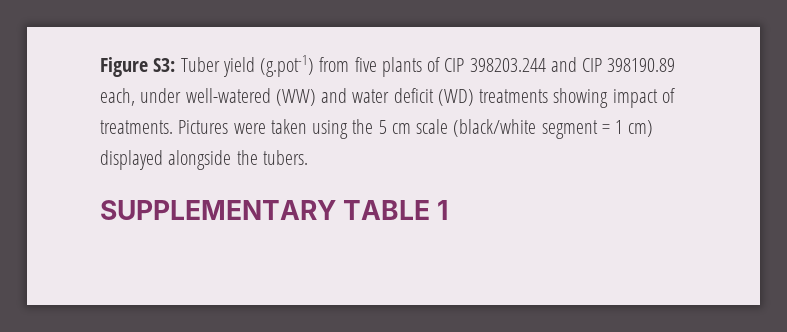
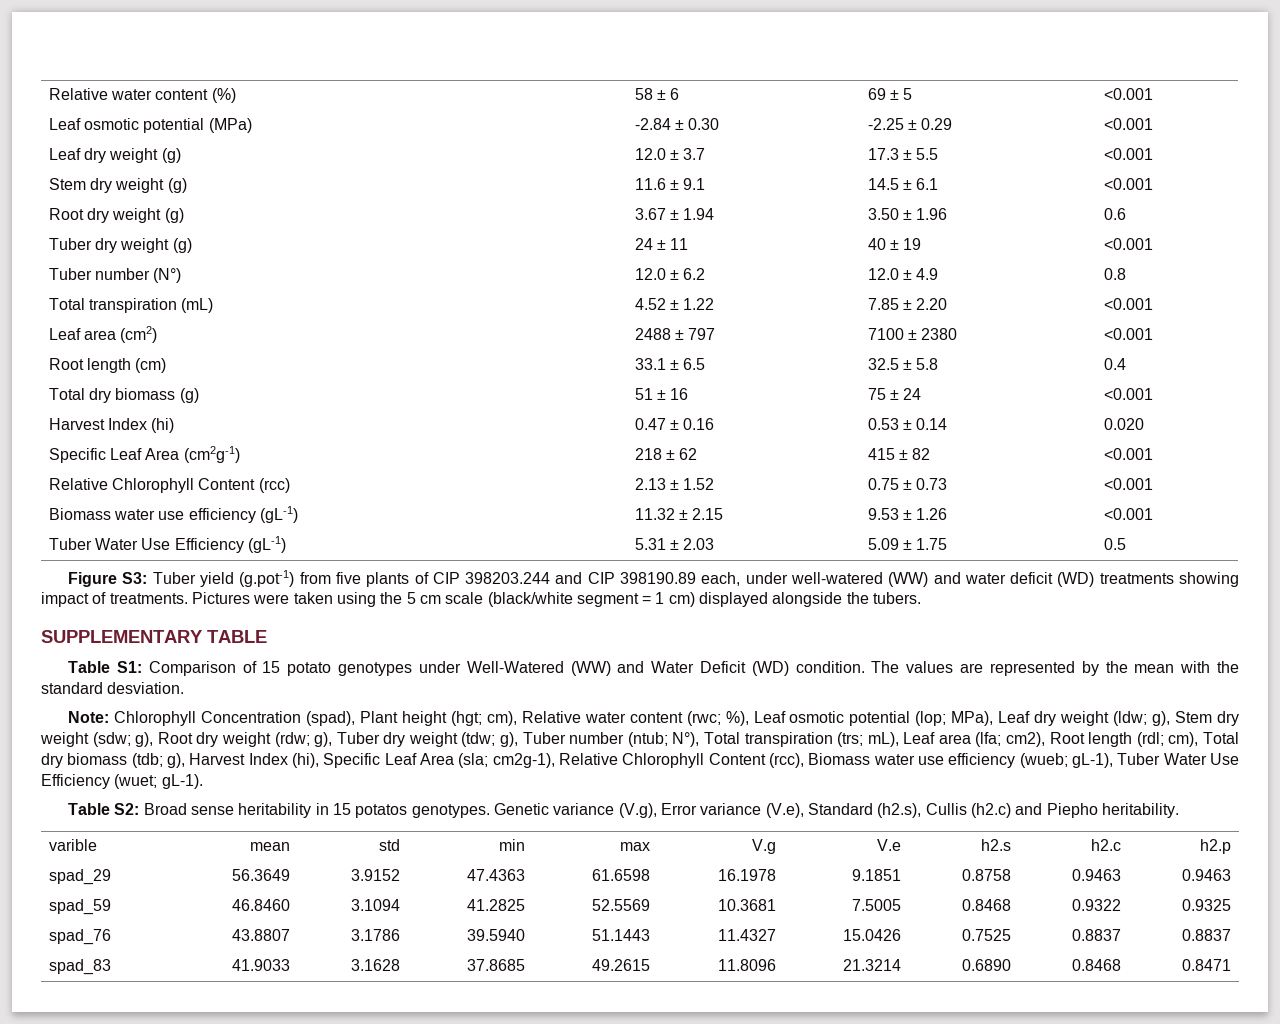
(100, 67) none -> [48,88,236,103] [634,88,680,100] [867,88,913,100] [1103,88,1153,100] [48,118,252,133] [634,118,720,130] [867,118,953,130] [1103,118,1153,130] [48,148,181,163] [634,148,706,160] [867,148,939,160] [1103,148,1153,160] [48,178,187,193] [634,178,706,190] [867,178,939,190] [1103,178,1153,190] [48,208,184,223] [634,208,715,220] [867,208,948,220] [1103,208,1126,220] [48,238,192,253] [634,238,689,250] [867,238,922,250] [1103,238,1153,250] [48,268,182,283] [634,268,706,280] [867,268,939,280] [1103,268,1126,280] [48,298,214,313] [634,298,715,310] [867,298,948,310] [1103,298,1153,310] [48,326,158,343] [634,328,716,340] [867,328,958,340] [1103,328,1153,340] [48,358,167,373] [634,358,706,370] [867,358,939,370] [1103,358,1126,370] [48,388,199,403] [634,388,689,400] [867,388,922,400] [1103,388,1153,400] [48,418,175,433] [634,418,715,430] [867,418,948,430] [1103,418,1144,430] [48,446,240,463] [634,448,698,460] [867,448,931,460] [1103,448,1153,460] [48,478,290,493] [634,478,715,490] [867,478,948,490] [1103,478,1153,490] [48,506,299,523] [634,508,724,520] [867,508,948,520] [1103,508,1153,520] [48,536,287,553] [634,538,715,550] [867,538,948,550] [1103,538,1126,550] Relative water content (%) | 58 ± 6 | 69 ± 5 | <0.001 // Leaf osmotic potential (MPa) | -2.84 ± 0.30 | -2.25 ± 0.29 | <0.001 // Leaf dry weight (g) | 12.0 ± 3.7 | 17.3 ± 5.5 | <0.001 // Stem dry weight (g) | 11.6 ± 9.1 | 14.5 ± 6.1 | <0.001 // Root dry weight (g) | 3.67 ± 1.94 | 3.50 ± 1.96 | 0.6 // Tuber dry weight (g) | 24 ± 11 | 40 ± 19 | <0.001 // Tuber number (N°) | 12.0 ± 6.2 | 12.0 ± 4.9 | 0.8 // Total transpiration (mL) | 4.52 ± 1.22 | 7.85 ± 2.20 | <0.001 // Leaf area (cm2) | 2488 ± 797 | 7100 ± 2380 | <0.001 // Root length (cm) | 33.1 ± 6.5 | 32.5 ± 5.8 | 0.4 // Total dry biomass (g) | 51 ± 16 | 75 ± 24 | <0.001 // Harvest Index (hi) | 0.47 ± 0.16 | 0.53 ± 0.14 | 0.020 // Specific Leaf Area (cm2g-1) | 218 ± 62 | 415 ± 82 | <0.001 // Relative Chlorophyll Content (rcc) | 2.13 ± 1.52 | 0.75 ± 0.73 | <0.001 // Biomass water use efficiency (gL-1) | 11.32 ± 2.15 | 9.53 ± 1.26 | <0.001 // Tuber Water Use Efficiency (gL-1) | 5.31 ± 2.03 | 5.09 ± 1.75 | 0.5 //
[437,200,449,220] 1 -> [68,661,1240,676] [41,682,185,694] [68,711,1239,726] [40,732,1239,747] [41,753,1239,768] [41,774,203,789] [68,803,1179,818] [48,839,97,851] [250,842,291,851] [379,839,401,851] [499,839,526,851] [620,842,651,851] [752,839,777,854] [877,839,902,851] [981,839,1012,851] [1091,839,1122,851] [1200,839,1232,854] [48,869,111,885] [232,869,291,881] [351,869,401,881] [467,869,526,881] [592,869,651,881] [718,869,777,881] [852,869,902,881] [962,869,1012,881] [1072,869,1122,881] [1182,869,1232,881] [48,899,111,915] [232,899,291,911] [351,899,401,911] [467,899,526,911] [592,899,651,911] [718,899,777,911] [852,899,902,911] [962,899,1012,911] [1072,899,1122,911] [1182,899,1232,911] [48,929,111,945] [232,929,291,941] [351,929,401,941] [467,929,526,941] [592,929,651,941] [718,929,777,941] [843,929,902,941] [962,929,1012,941] [1072,929,1122,941] [1182,929,1232,941] [48,959,111,975] [232,959,291,971] [351,959,401,971] [467,959,526,971] [592,959,651,971] [718,959,777,971] [843,959,902,971] [962,959,1012,971] [1072,959,1122,971] [1182,959,1232,971] // Table S1: Comparison of 15 potato genotypes under Well-Watered (WW) and Water Deficit (WD) condition. The values are represented by the mean with the standard desviation. // Note: Chlorophyll Concentration (spad), Plant height (hgt; cm), Relative water content (rwc; %), Leaf osmotic potential (lop; MPa), Leaf dry weight (ldw; g), Stem dry weight (sdw; g), Root dry weight (rdw; g), Tuber dry weight (tdw; g), Tuber number (ntub; N°), Total transpiration (trs; mL), Leaf area (lfa; cm2), Root length (rdl; cm), Total dry biomass (tdb; g), Harvest Index (hi), Specific Leaf Area (sla; cm2g-1), Relative Chlorophyll Content (rcc), Biomass water use efficiency (wueb; gL-1), Tuber Water Use Efficiency (wuet; gL-1). // Table S2: Broad sense heritability in 15 potatos genotypes. Genetic variance (V.g), Error variance (V.e), Standard (h2.s), Cullis (h2.c) and Piepho heritability. // varible | mean | std | min | max | V.g | V.e | h2.s | h2.c | h2.p // spad_29 | 56.3649 | 3.9152 | 47.4363 | 61.6598 | 16.1978 | 9.1851 | 0.8758 | 0.9463 | 0.9463 // spad_59 | 46.8460 | 3.1094 | 41.2825 | 52.5569 | 10.3681 | 7.5005 | 0.8468 | 0.9322 | 0.9325 // spad_76 | 43.8807 | 3.1786 | 39.5940 | 51.1443 | 11.4327 | 15.0426 | 0.7525 | 0.8837 | 0.8837 // spad_83 | 41.9033 | 3.1628 | 37.8685 | 49.2615 | 11.8096 | 21.3214 | 0.6890 | 0.8468 | 0.8471

